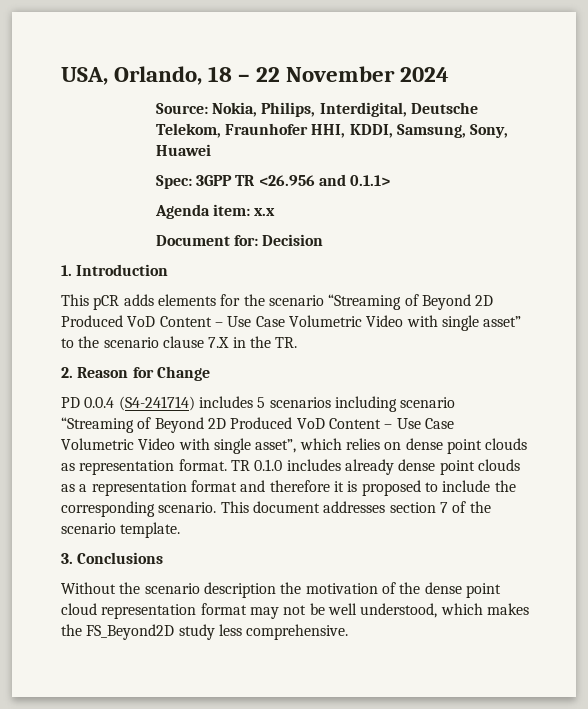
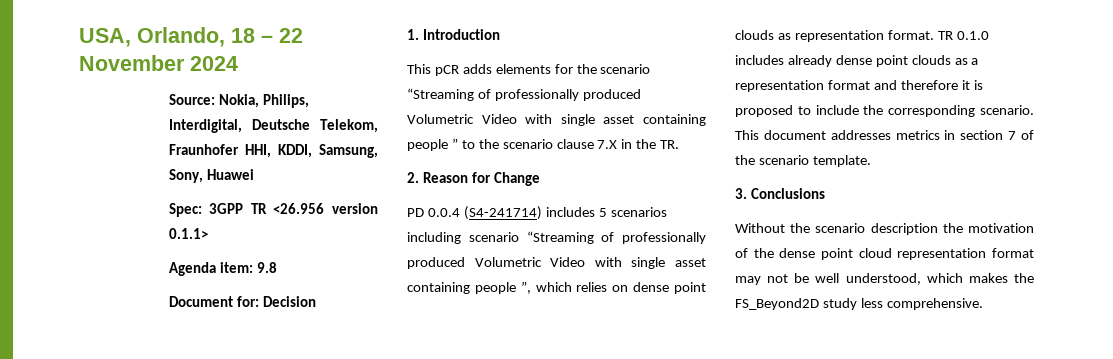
[319,174,347,186] and -> [332,203,379,214] version
[254,208,276,216] x.x -> [256,262,277,273] 9.8
[421,294,494,310] [61,315,522,331] Beyond 2D Produced VoD Content – Use Case Volumetric Video with single asset” -> [494,89,641,101] [407,114,706,126] [407,138,458,151] professionally produced Volumetric Video with single asset containing people ”
[154,417,454,433] [61,438,297,454] Beyond 2D Produced VoD Content – Use Case Volumetric Video with single asset”, -> [622,232,706,244] [407,257,706,269] [407,281,531,294] professionally produced Volumetric Video with single asset containing people ”,
(386, 507) none -> [895,130,956,140] metrics in

